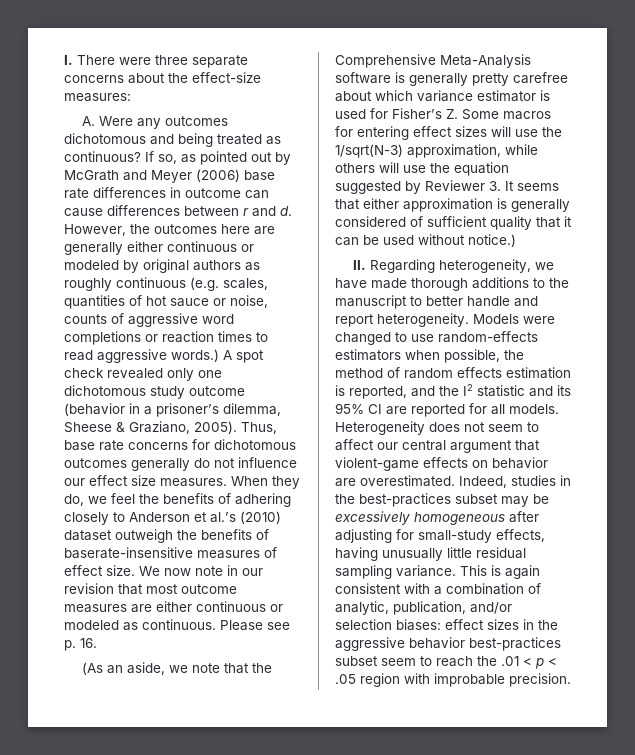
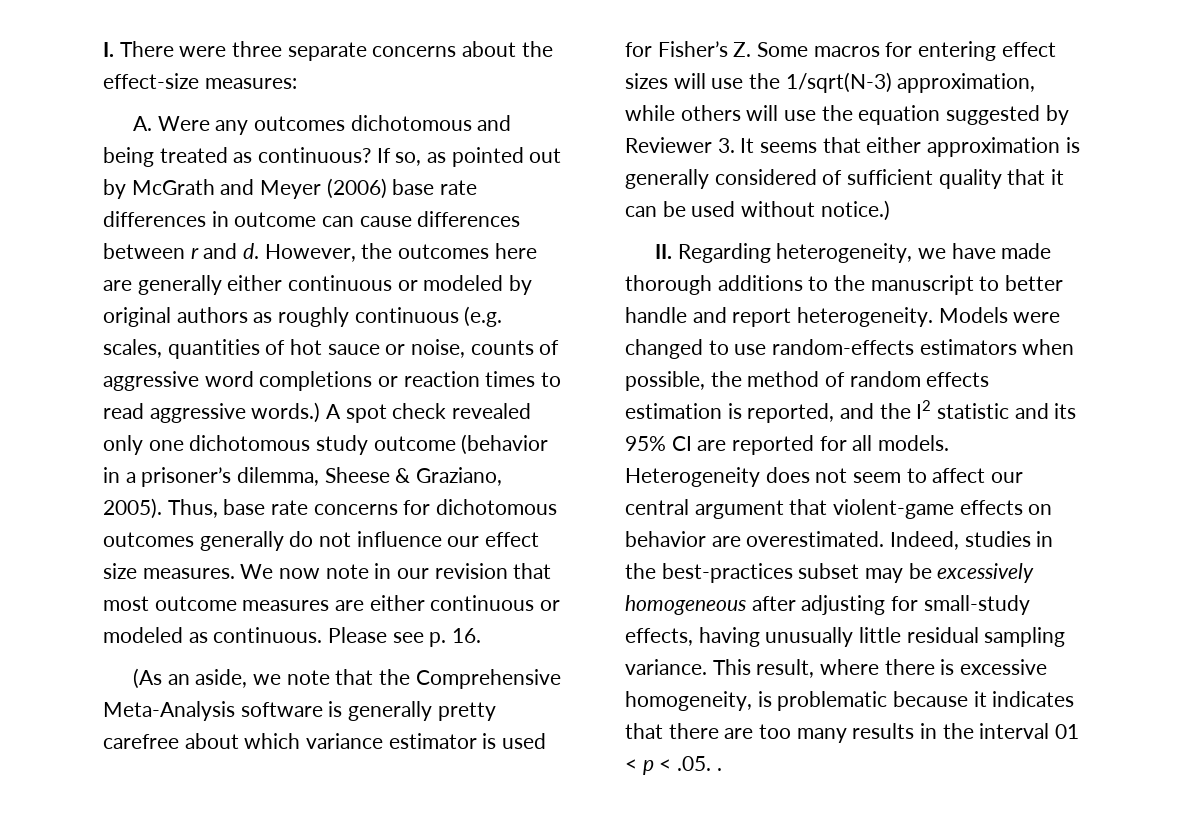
[231,476,300,489] [64,493,291,507] [64,511,281,525] [64,529,269,543] [64,547,277,559] [64,565,135,576] When they do, we feel the benefits of adhering closely to Anderson et al.’s (2010) dataset outweigh the benefits of baserate-insensitive measures of effect size. -> (235, 573) none
[491,565,540,579] [335,583,541,595] [335,601,512,615] [335,619,558,631] [335,637,561,651] [335,656,557,669] [335,673,571,687] is again consistent with a combination of analytic, publication, and/or selection biases: effect sizes in the aggressive behavior best-practices subset seem to reach the .01 < p < .05 region with improbable precision. -> [756,659,1048,678] [625,691,1075,711] [625,723,1080,743] [625,756,722,775] result, where there is excessive homogeneity, is problematic because it indicates that there are too many results in the interval 01 < p < .05. .

